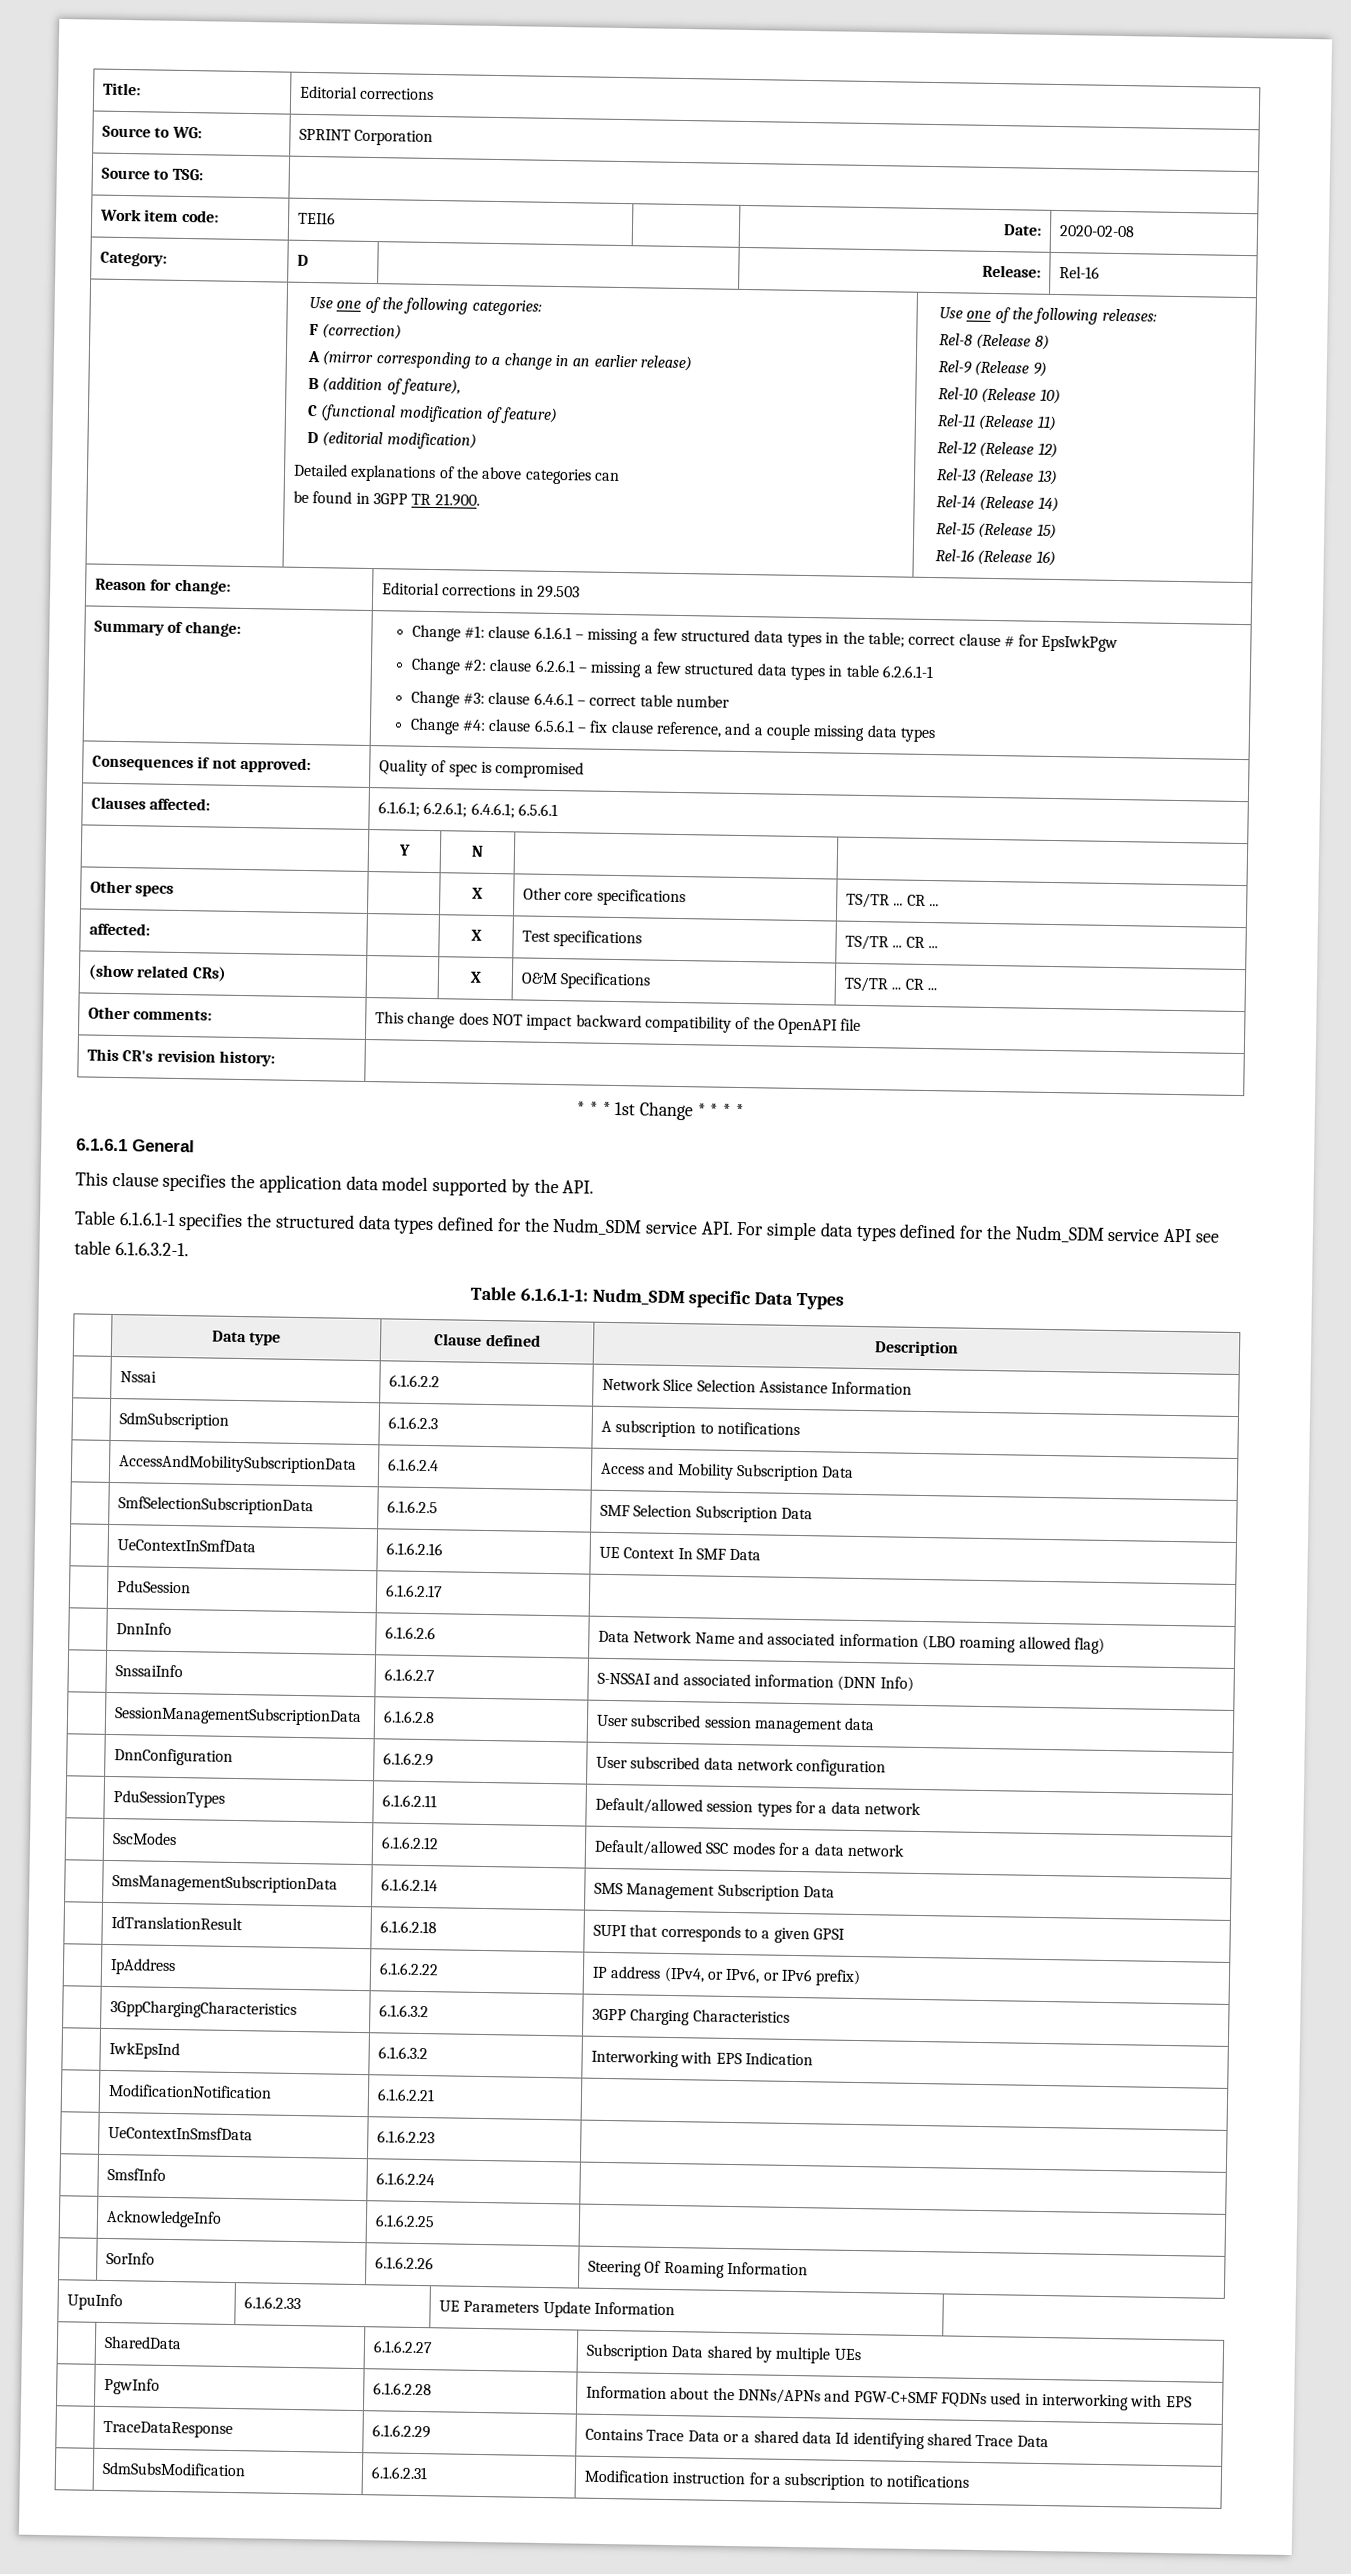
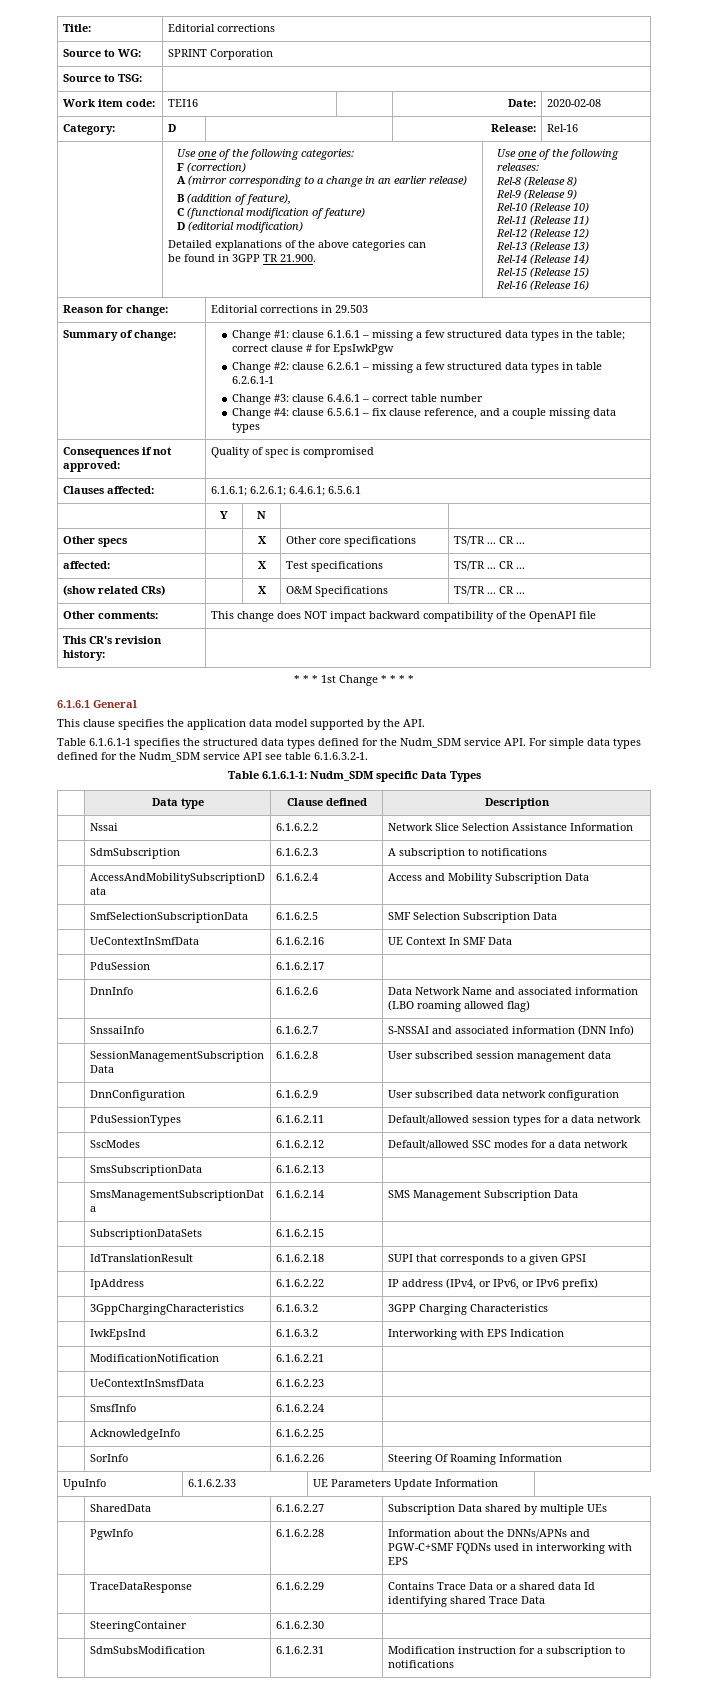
(906, 1850) none -> [89,1165,202,1176] [275,1165,324,1173] // | SmsSubscriptionData | 6.1.6.2.13 |
(836, 1892) none -> [89,1229,202,1240] [275,1229,324,1237] // | SubscriptionDataSets | 6.1.6.2.15 |
(1049, 2441) none -> [89,1621,187,1632] [275,1621,324,1629] // | SteeringContainer | 6.1.6.2.30 |

